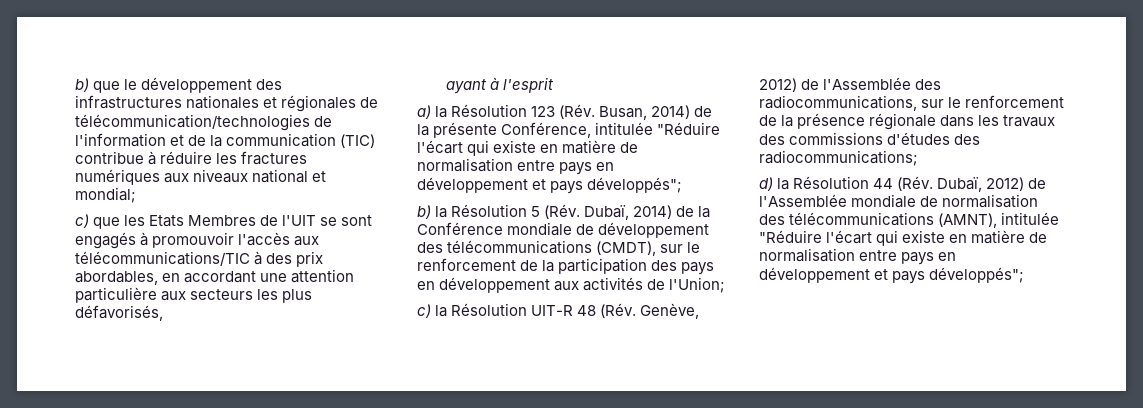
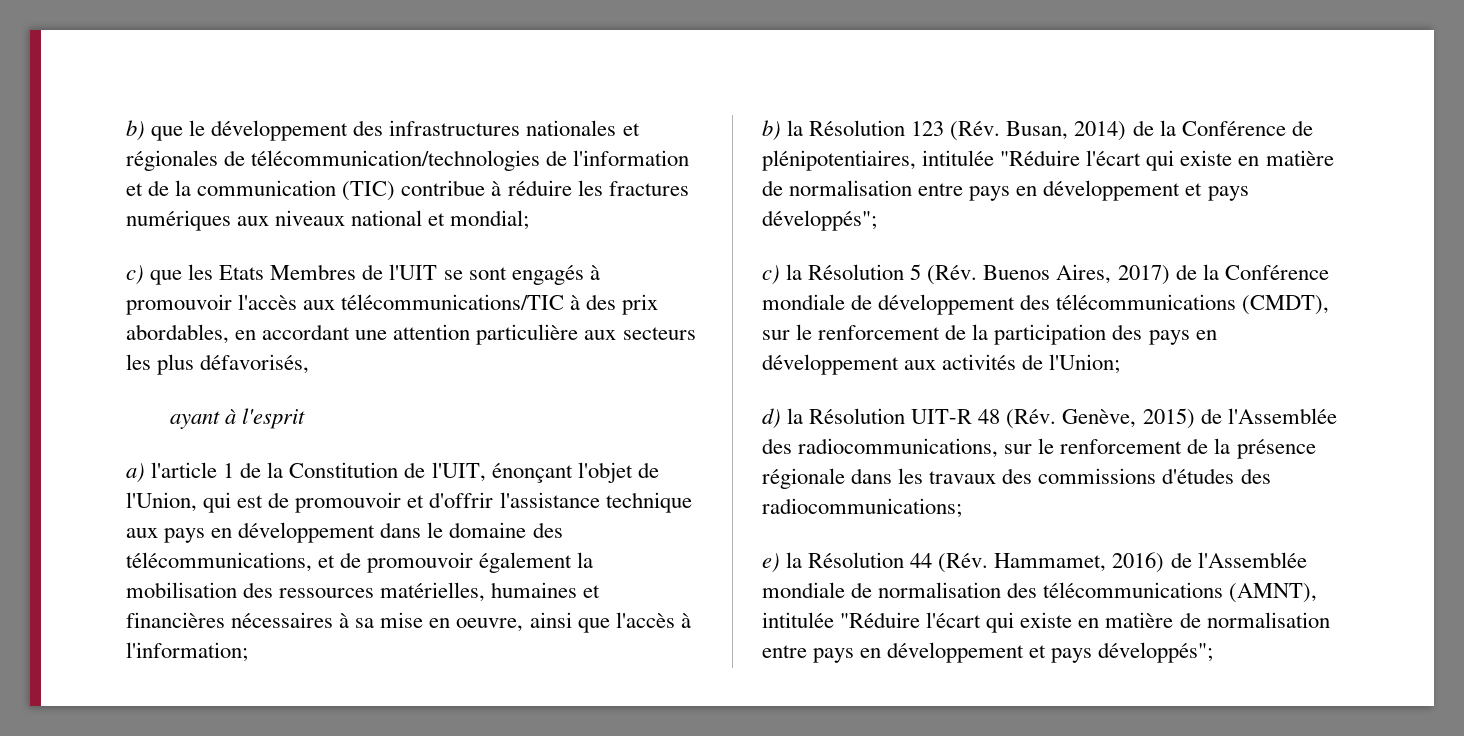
(431, 112) none -> [151,462,659,483] [126,492,692,513] [126,522,563,543] [126,552,594,573] [126,582,601,602] [126,612,691,633] [126,642,248,662] [762,120,781,141] l'article 1 de la Constitution de l'UIT, énonçant l'objet de l'Union, qui est de promouvoir et d'offrir l'assistance technique aux pays en développement dans le domaine des télécommunications, et de promouvoir également la mobilisation des ressources matérielles, humaines et financières nécessaires à sa mise en oeuvre, ainsi que l'accès à l'information; // b)
[433,122,592,138] présente Conférence, -> [1181,120,1313,136] [762,150,916,171] Conférence de plénipotentiaires,
[417,205,431,219] b) -> [762,265,780,285] c)
[584,205,673,220] Dubaï, 2014) -> [983,264,1170,285] Buenos Aires, 2017)
[417,304,431,318] c) -> [762,408,781,429] d)
[759,78,797,92] 2012) -> [1142,408,1195,429] 2015)
[759,177,773,191] d) -> [762,553,780,573] e)
[937,177,1025,192] Dubaï, 2012) -> [994,552,1165,573] Hammamet, 2016)

